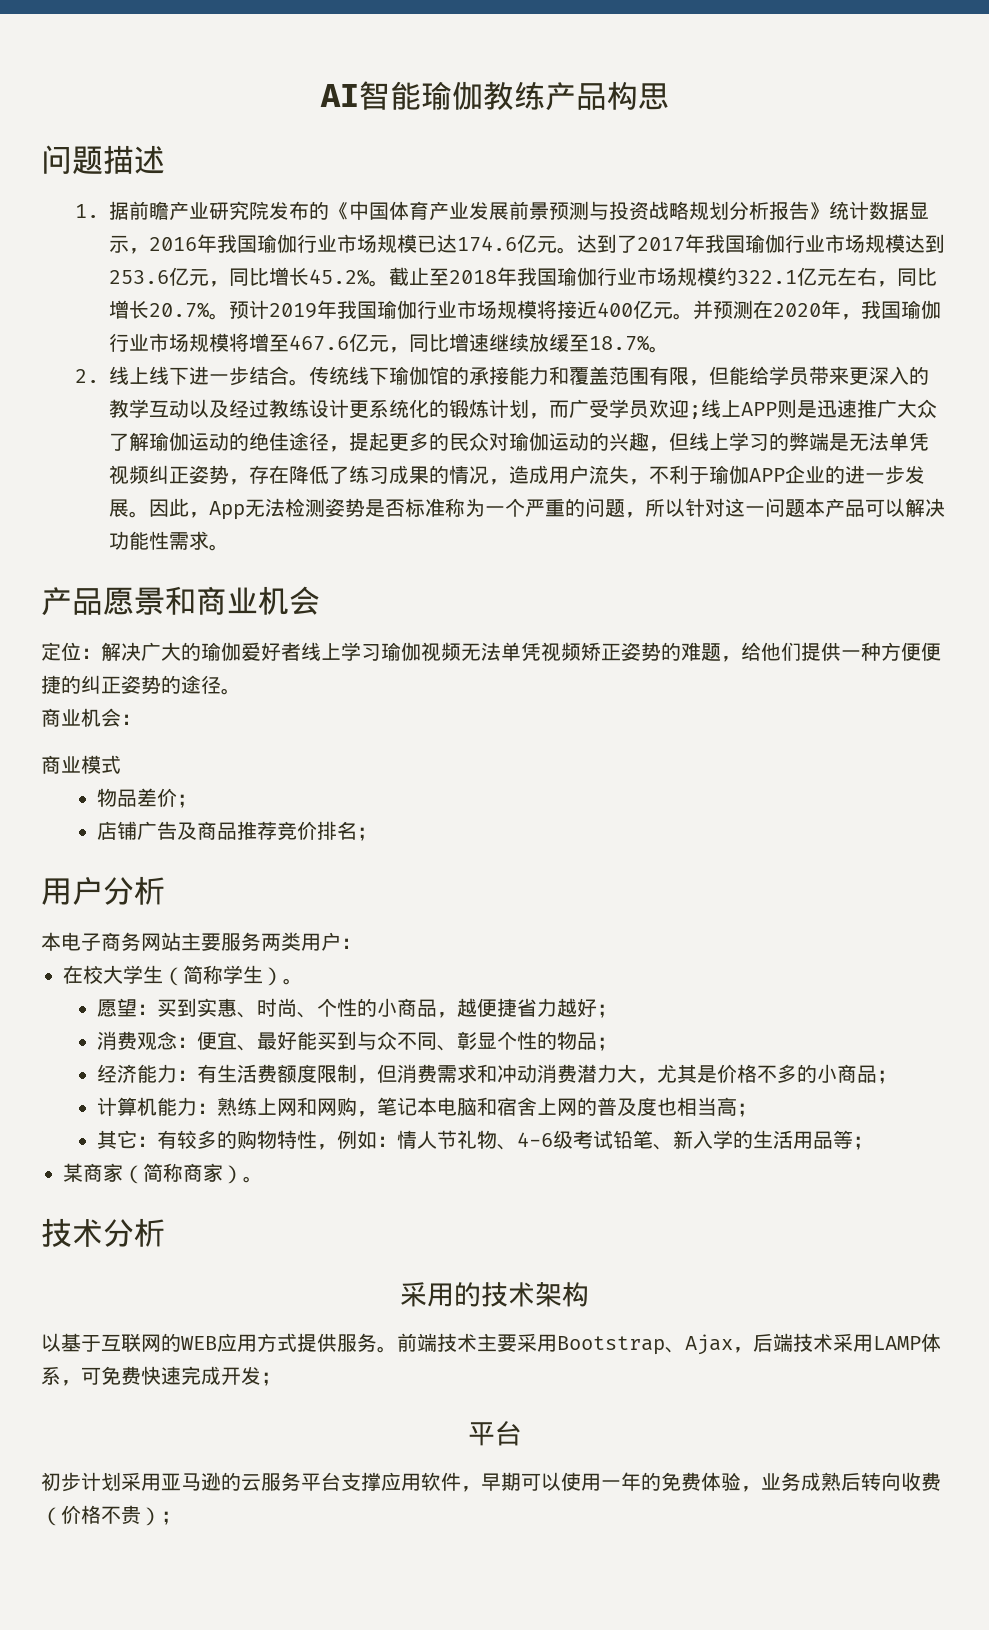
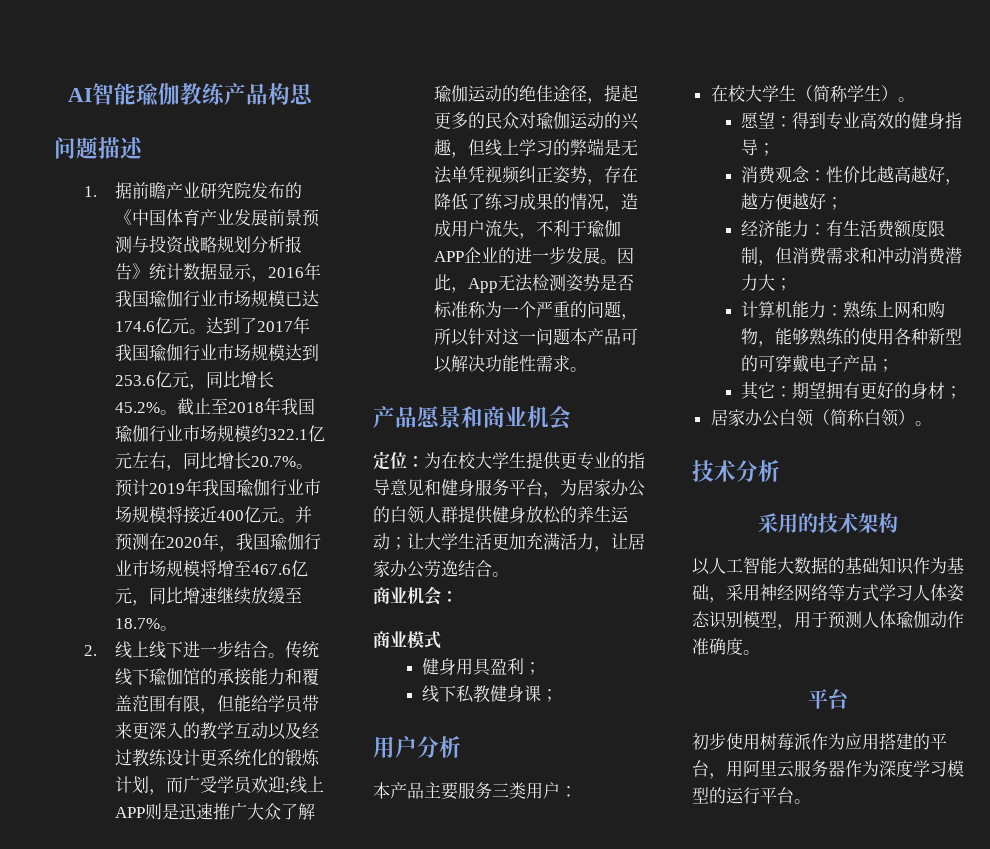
[101,642,941,662] [41,675,221,694] 解决广大的瑜伽爱好者线上学习瑜伽视频无法单凭视频矫正姿势的难题，给他们提供一种方便便捷的纠正姿势的途径 -> [424,452,645,470] [373,479,645,498] [373,506,629,524] [373,532,645,552] [373,560,492,578] 为在校大学生提供更专业的指导意见和健身服务平台，为居家办公的白领人群提供健身放松的养生运动；让大学生活更加充满活力，让居家办公劳逸结合
[96,788,197,808] [96,821,357,840] 物品差价； // 店铺广告及商品推荐竞价排名 -> [422,658,542,676] [422,685,542,703] 健身用具盈利； // 线下私教健身课
[61,932,181,951] 电子商务网站 -> [390,782,424,799] 产品
[261,933,281,951] 两 -> [492,783,509,797] 三
[156,998,617,1018] [96,1031,597,1051] 买到实惠、时尚、个性的小商品，越便捷省力越好； // 消费观念：便宜、最好能买到与众不同、彰显个性的物品 -> [792,112,963,130] [741,139,776,156] [741,166,963,185] [741,193,827,210] 得到专业高效的健身指导； // 消费观念：性价比越高越好，越方便越好
[636,1064,877,1084] ，尤其是价格不多的小商品 -> (776, 282) none
[316,1097,757,1117] [96,1130,873,1150] [63,1163,223,1184] 网购，笔记本电脑和宿舍上网的普及度也相当高； // 其它：有较多的购物特性，例如：情人节礼物、4-6级考试铅笔、新入学的生活用品等； // 某商家（简称商家 -> [928,301,946,318] [741,328,963,347] [741,355,895,372] [741,381,963,400] [710,409,899,427] 购物，能够熟练的使用各种新型的可穿戴电子产品； // 其它：期望拥有更好的身材； // 居家办公白领（简称白领
[61,1333,941,1355] [41,1366,281,1386] [467,1421,522,1446] [41,1472,941,1492] [41,1505,181,1526] 基于互联网的WEB应用方式提供服务。前端技术主要采用Bootstrap、Ajax，后端技术采用LAMP体系，可免费快速完成开发； // 平台 // 初步计划采用亚马逊的云服务平台支撑应用软件，早期可以使用一年的免费体验，业务成熟后转向收费（价格不贵）； -> [709,557,964,575] [692,584,964,603] [692,611,964,630] [692,638,760,655] [808,689,849,709] [692,732,947,751] [692,760,964,779] [692,787,811,804] 人工智能大数据的基础知识作为基础，采用神经网络等方式学习人体姿态识别模型，用于预测人体瑜伽动作准确度。 // 平台 // 初步使用树莓派作为应用搭建的平台，用阿里云服务器作为深度学习模型的运行平台。

